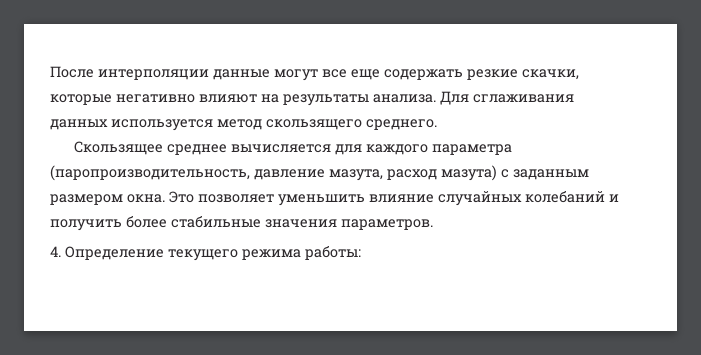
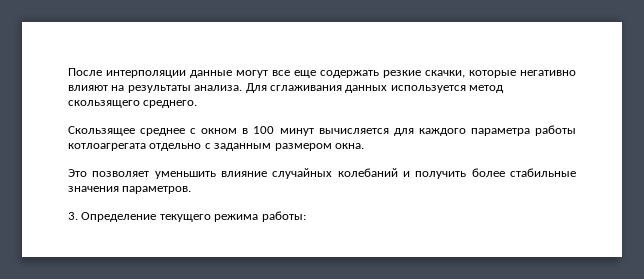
[231,144,513,155] [50,165,497,181] вычисляется для каждого параметра (паропроизводительность, давление мазута, расход мазута) -> [190,125,576,136] [68,143,202,151] с окном в 100 минут вычисляется для каждого параметра работы котлоагрегата отдельно
(165, 198) none -> (364, 146) //
[50,246,61,257] 4. -> [68,212,78,220] 3.

